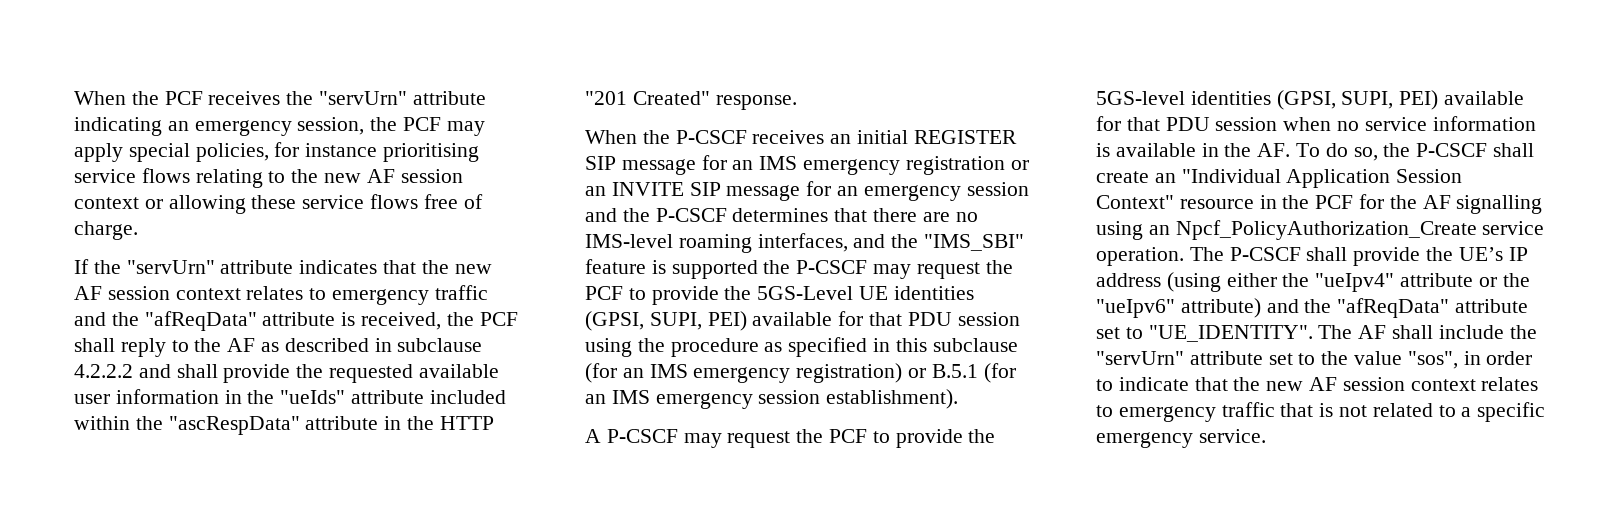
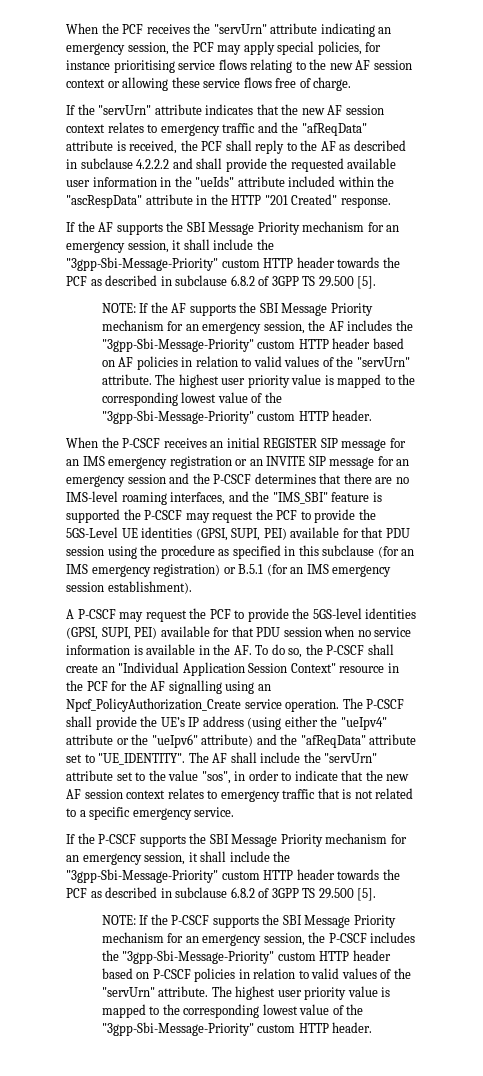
(797, 102) none -> [66,221,400,235] [66,239,274,253] [66,257,400,271] [66,275,377,289] [101,302,373,316] [101,320,413,334] [101,338,404,352] [101,356,410,370] [101,374,416,388] [101,392,282,406] [101,410,373,424] // If the AF supports the SBI Message Priority mechanism for an emergency session, it shall include the "3gpp-Sbi-Message-Priority" custom HTTP header towards the PCF as described in subclause 6.8.2 of 3GPP TS 29.500 [5]. // NOTE: If the AF supports the SBI Message Priority mechanism for an emergency session, the AF includes the "3gpp-Sbi-Message-Priority" custom HTTP header based on AF policies in relation to valid values of the "servUrn" attribute. The highest user priority value is mapped to the corresponding lowest value of the "3gpp-Sbi-Message-Priority" custom HTTP header.
(1266, 436) none -> [66,833,407,847] [66,851,291,865] [66,869,400,883] [66,887,377,901] [101,914,396,928] [101,932,416,946] [101,950,391,964] [101,968,411,982] [101,986,391,1000] [101,1004,364,1018] [101,1022,373,1036] // If the P-CSCF supports the SBI Message Priority mechanism for an emergency session, it shall include the "3gpp-Sbi-Message-Priority" custom HTTP header towards the PCF as described in subclause 6.8.2 of 3GPP TS 29.500 [5]. // NOTE: If the P-CSCF supports the SBI Message Priority mechanism for an emergency session, the P-CSCF includes the "3gpp-Sbi-Message-Priority" custom HTTP header based on P-CSCF policies in relation to valid values of the "servUrn" attribute. The highest user priority value is mapped to the corresponding lowest value of the "3gpp-Sbi-Message-Priority" custom HTTP header.

